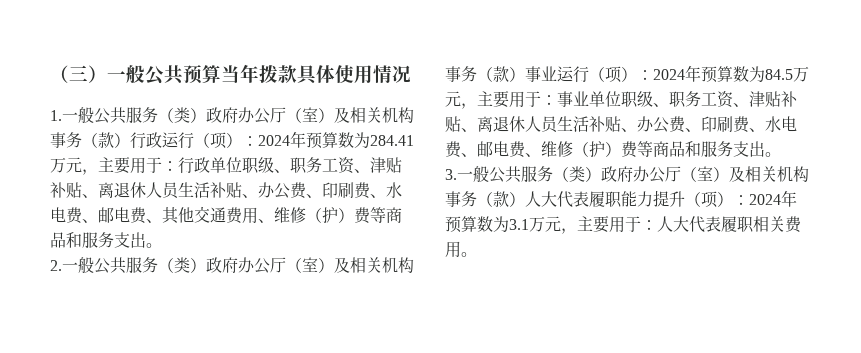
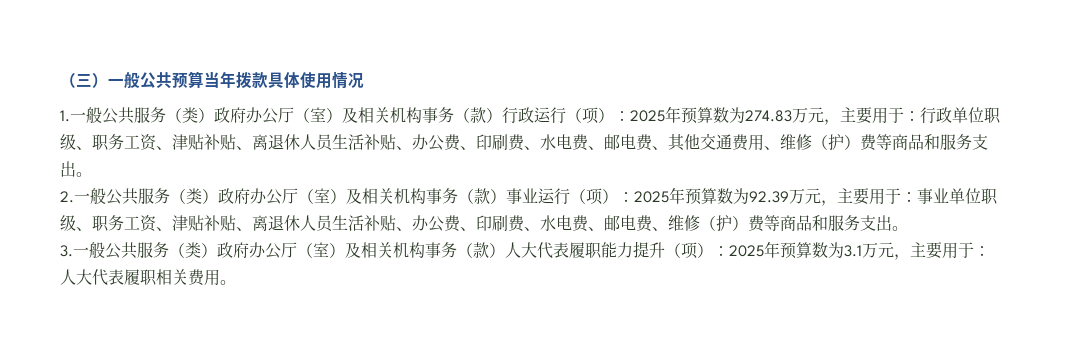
[258,131,414,149] 2024年预算数为284.41 -> [630,106,792,124] 2025年预算数为274.83
[653,65,793,83] 2024年预算数为84.5 -> [634,187,789,205] 2025年预算数为92.39
[749,194,781,205] 2024 -> [729,245,764,257] 2025

